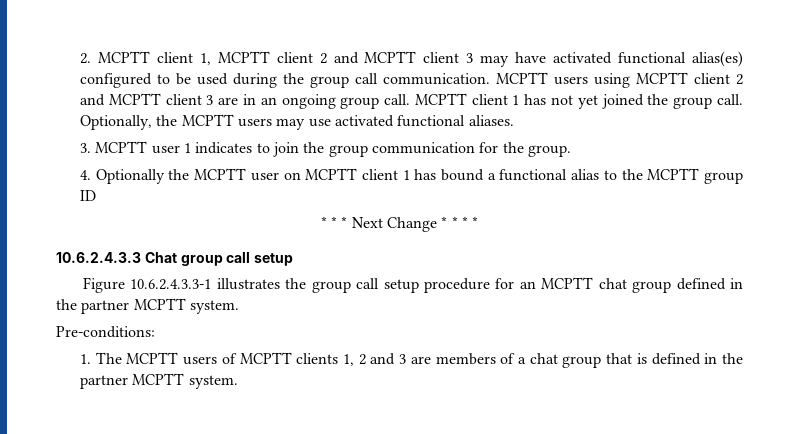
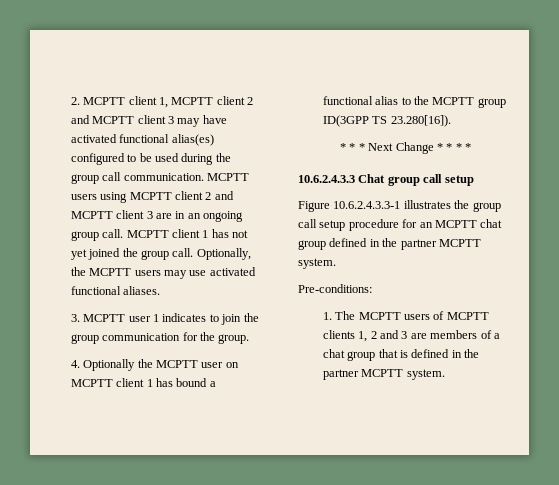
[80,190,97,201] ID -> [322,115,451,127] ID(3GPP TS 23.280[16]).

